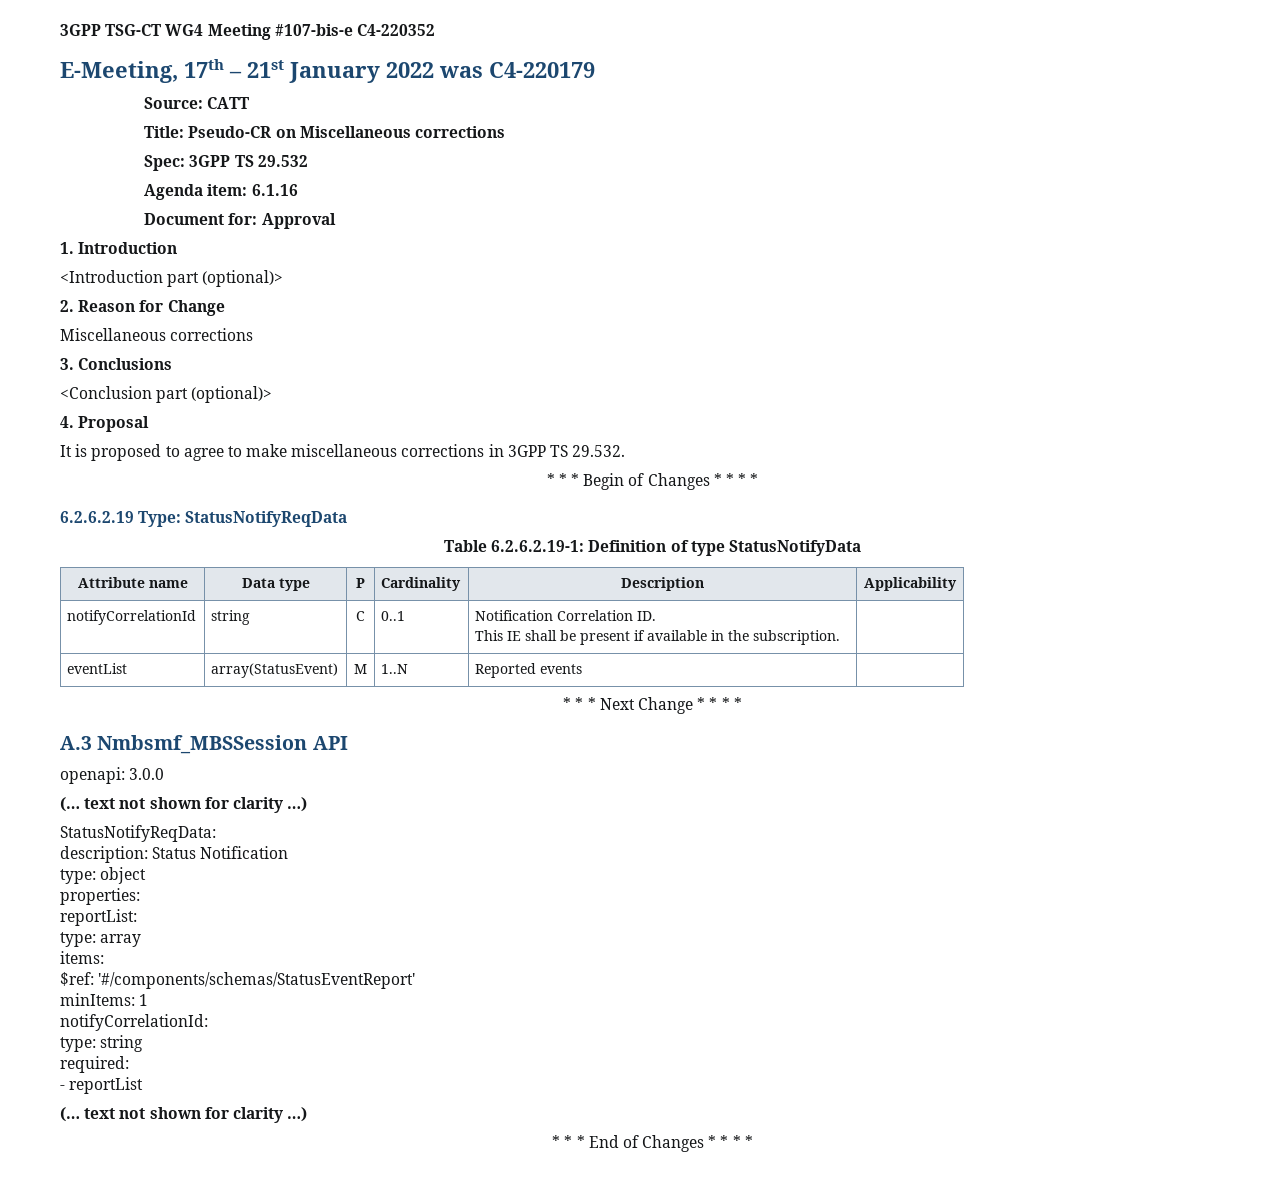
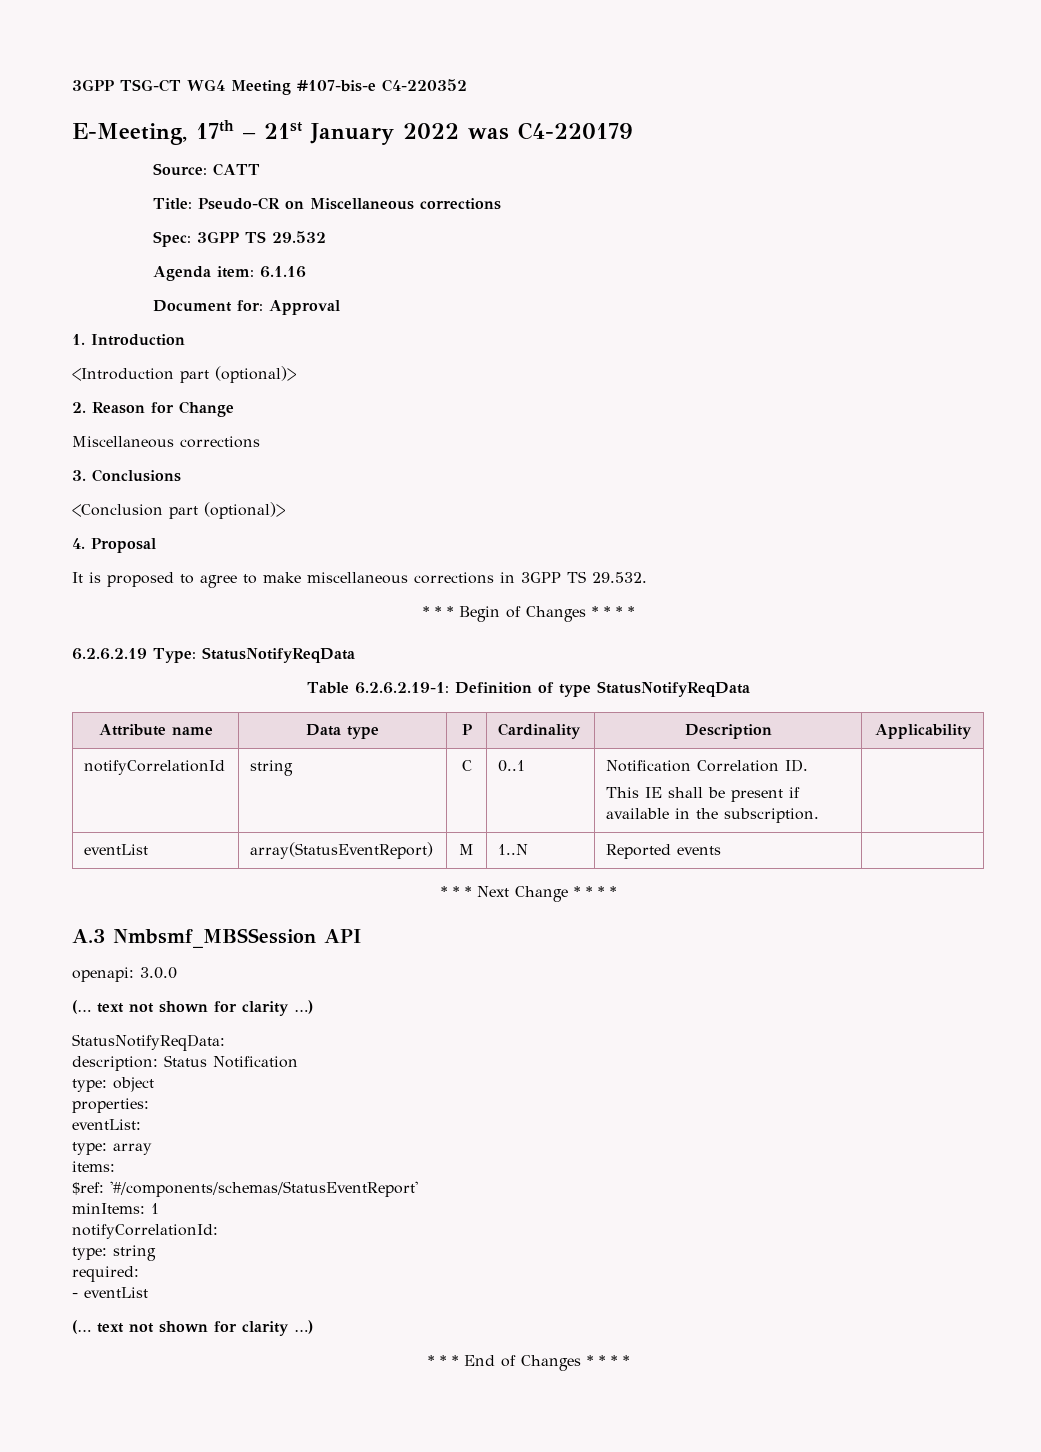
[728,540,861,556] StatusNotifyData -> [596,681,750,697] StatusNotifyReqData
[211,663,339,678] array(StatusEvent) -> [250,842,434,859] array(StatusEventReport)
[60,909,137,926] reportList: -> [72,1119,141,1130] eventList:
[69,1077,144,1094] reportList -> [84,1287,148,1298] eventList

